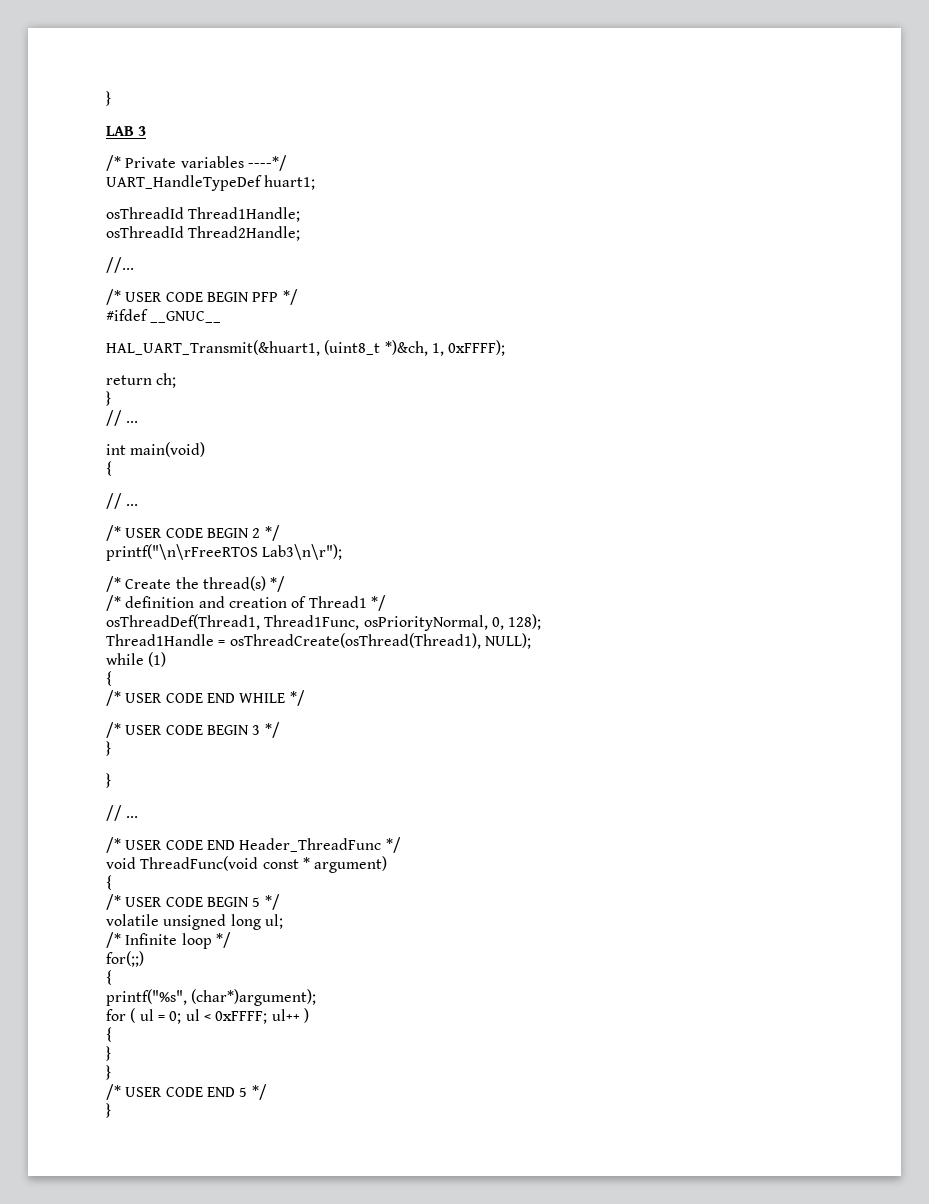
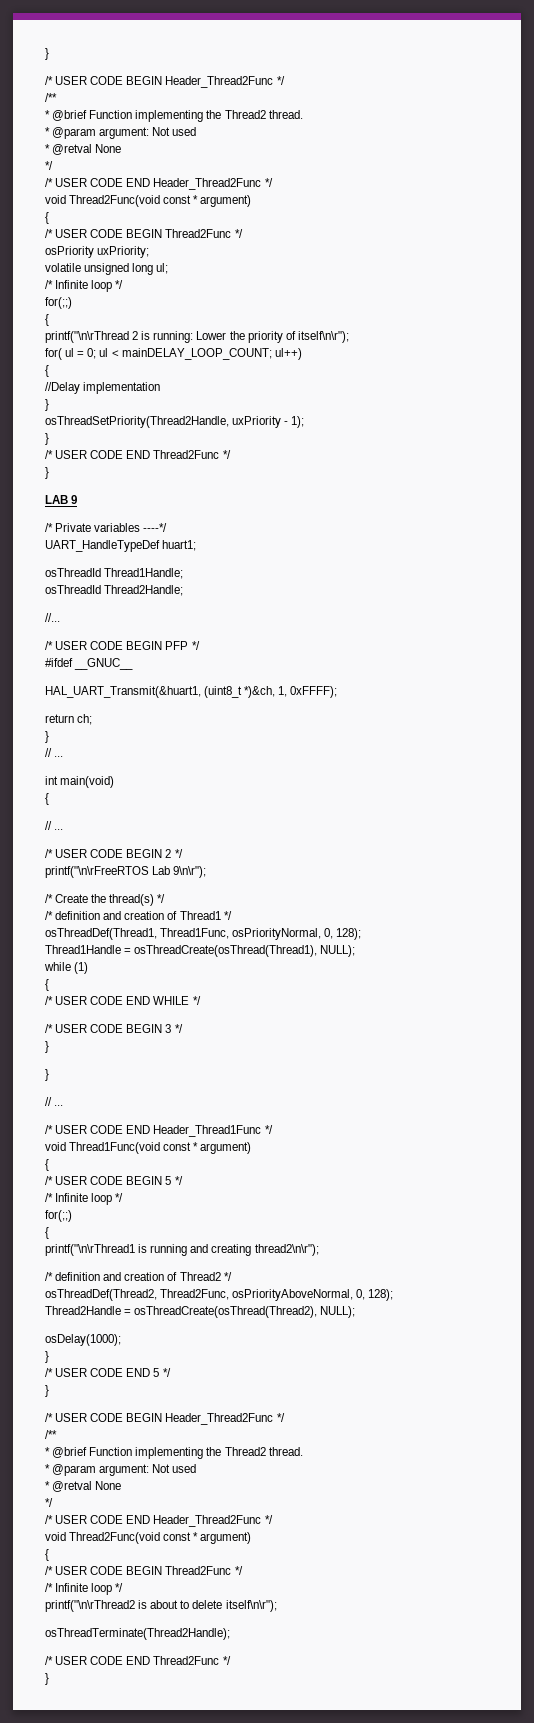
[106,91,111,106] } -> [45,48,49,60] [45,76,285,88] [45,93,57,102] [45,110,303,122] [45,127,197,139] [45,144,122,155] [45,161,53,170] [45,178,273,190] [45,195,252,207] [45,212,49,224] [45,229,243,238] [45,246,150,258] [45,263,169,275] [45,280,124,292] [45,297,72,309] [45,314,49,326] [45,331,349,343] [45,348,302,360] [45,365,49,377] [45,382,161,394] [45,399,49,411] [45,416,305,428] [45,433,49,445] [45,450,231,459] [45,467,49,479] } // /* USER CODE BEGIN Header_Thread2Func */ // /** // * @brief Function implementing the Thread2 thread. // * @param argument: Not used // * @retval None // */ // /* USER CODE END Header_Thread2Func */ // void Thread2Func(void const * argument) // { // /* USER CODE BEGIN Thread2Func */ // osPriority uxPriority; // volatile unsigned long ul; // /* Infinite loop */ // for(;;) // { // printf("\n\rThread 2 is running: Lower the priority of itself\n\r"); // for( ul = 0; ul < mainDELAY_LOOP_COUNT; ul++) // { // //Delay implementation // } // osThreadSetPriority(Thread2Handle, uxPriority - 1); // } // /* USER CODE END Thread2Func */ // }
[138,126,147,136] 3 -> [71,495,78,504] 9
[262,544,343,560] Lab3\n\r"); -> [152,866,207,878] Lab 9\n\r");
[239,837,401,853] [106,856,259,871] Header_ThreadFunc */ // void ThreadFunc(void -> [153,1125,273,1137] [45,1142,161,1154] Header_Thread1Func */ // void Thread1Func(void
[106,914,283,930] [106,932,231,949] [106,951,144,967] [106,970,112,985] [106,989,317,1006] [106,1008,309,1024] [106,1027,112,1042] [106,1046,111,1061] // volatile unsigned long ul; // /* Infinite loop */ // for(;;) // { // printf("%s", (char*)argument); // for ( ul = 0; ul < 0xFFFF; ul++ ) // { // } -> [45,1193,124,1205] [45,1210,72,1222] [45,1227,49,1239] [45,1244,319,1256] [45,1272,232,1281] [45,1289,394,1301] [45,1306,356,1318] [45,1334,121,1346] // /* Infinite loop */ // for(;;) // { // printf("\n\rThread1 is running and creating thread2\n\r"); // /* definition and creation of Thread2 */ // osThreadDef(Thread2, Thread2Func, osPriorityAboveNormal, 0, 128); // Thread2Handle = osThreadCreate(osThread(Thread2), NULL); // osDelay(1000);
(111, 1110) none -> [45,1413,285,1425] [45,1430,57,1439] [45,1447,303,1459] [45,1464,197,1476] [45,1481,122,1492] [45,1498,53,1507] [45,1515,273,1527] [45,1532,252,1544] [45,1549,49,1561] [45,1566,243,1575] [45,1583,124,1595] [45,1600,277,1612] [45,1628,230,1640] [45,1656,231,1665] [45,1673,49,1685] // /* USER CODE BEGIN Header_Thread2Func */ // /** // * @brief Function implementing the Thread2 thread. // * @param argument: Not used // * @retval None // */ // /* USER CODE END Header_Thread2Func */ // void Thread2Func(void const * argument) // { // /* USER CODE BEGIN Thread2Func */ // /* Infinite loop */ // printf("\n\rThread2 is about to delete itself\n\r"); // osThreadTerminate(Thread2Handle); // /* USER CODE END Thread2Func */ // }

